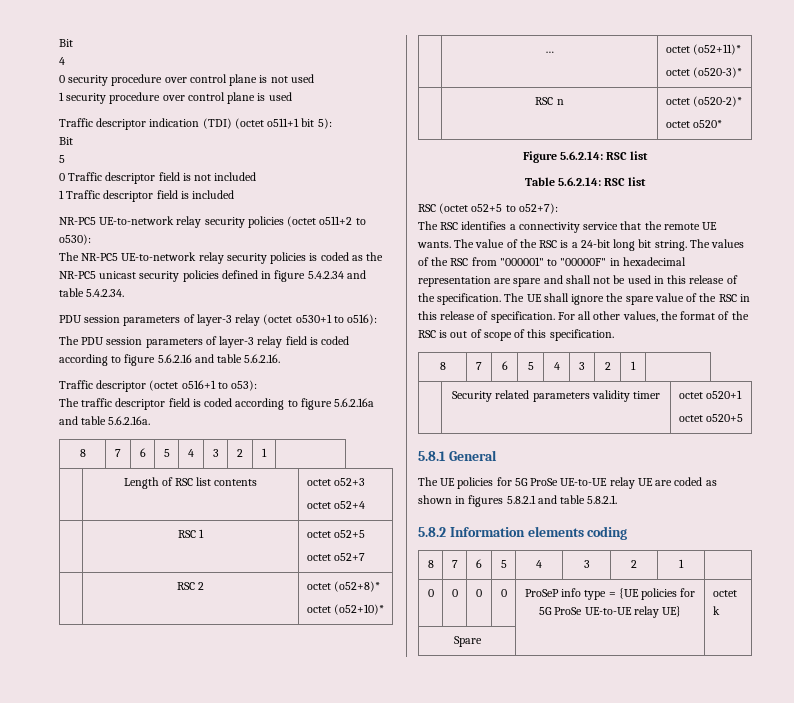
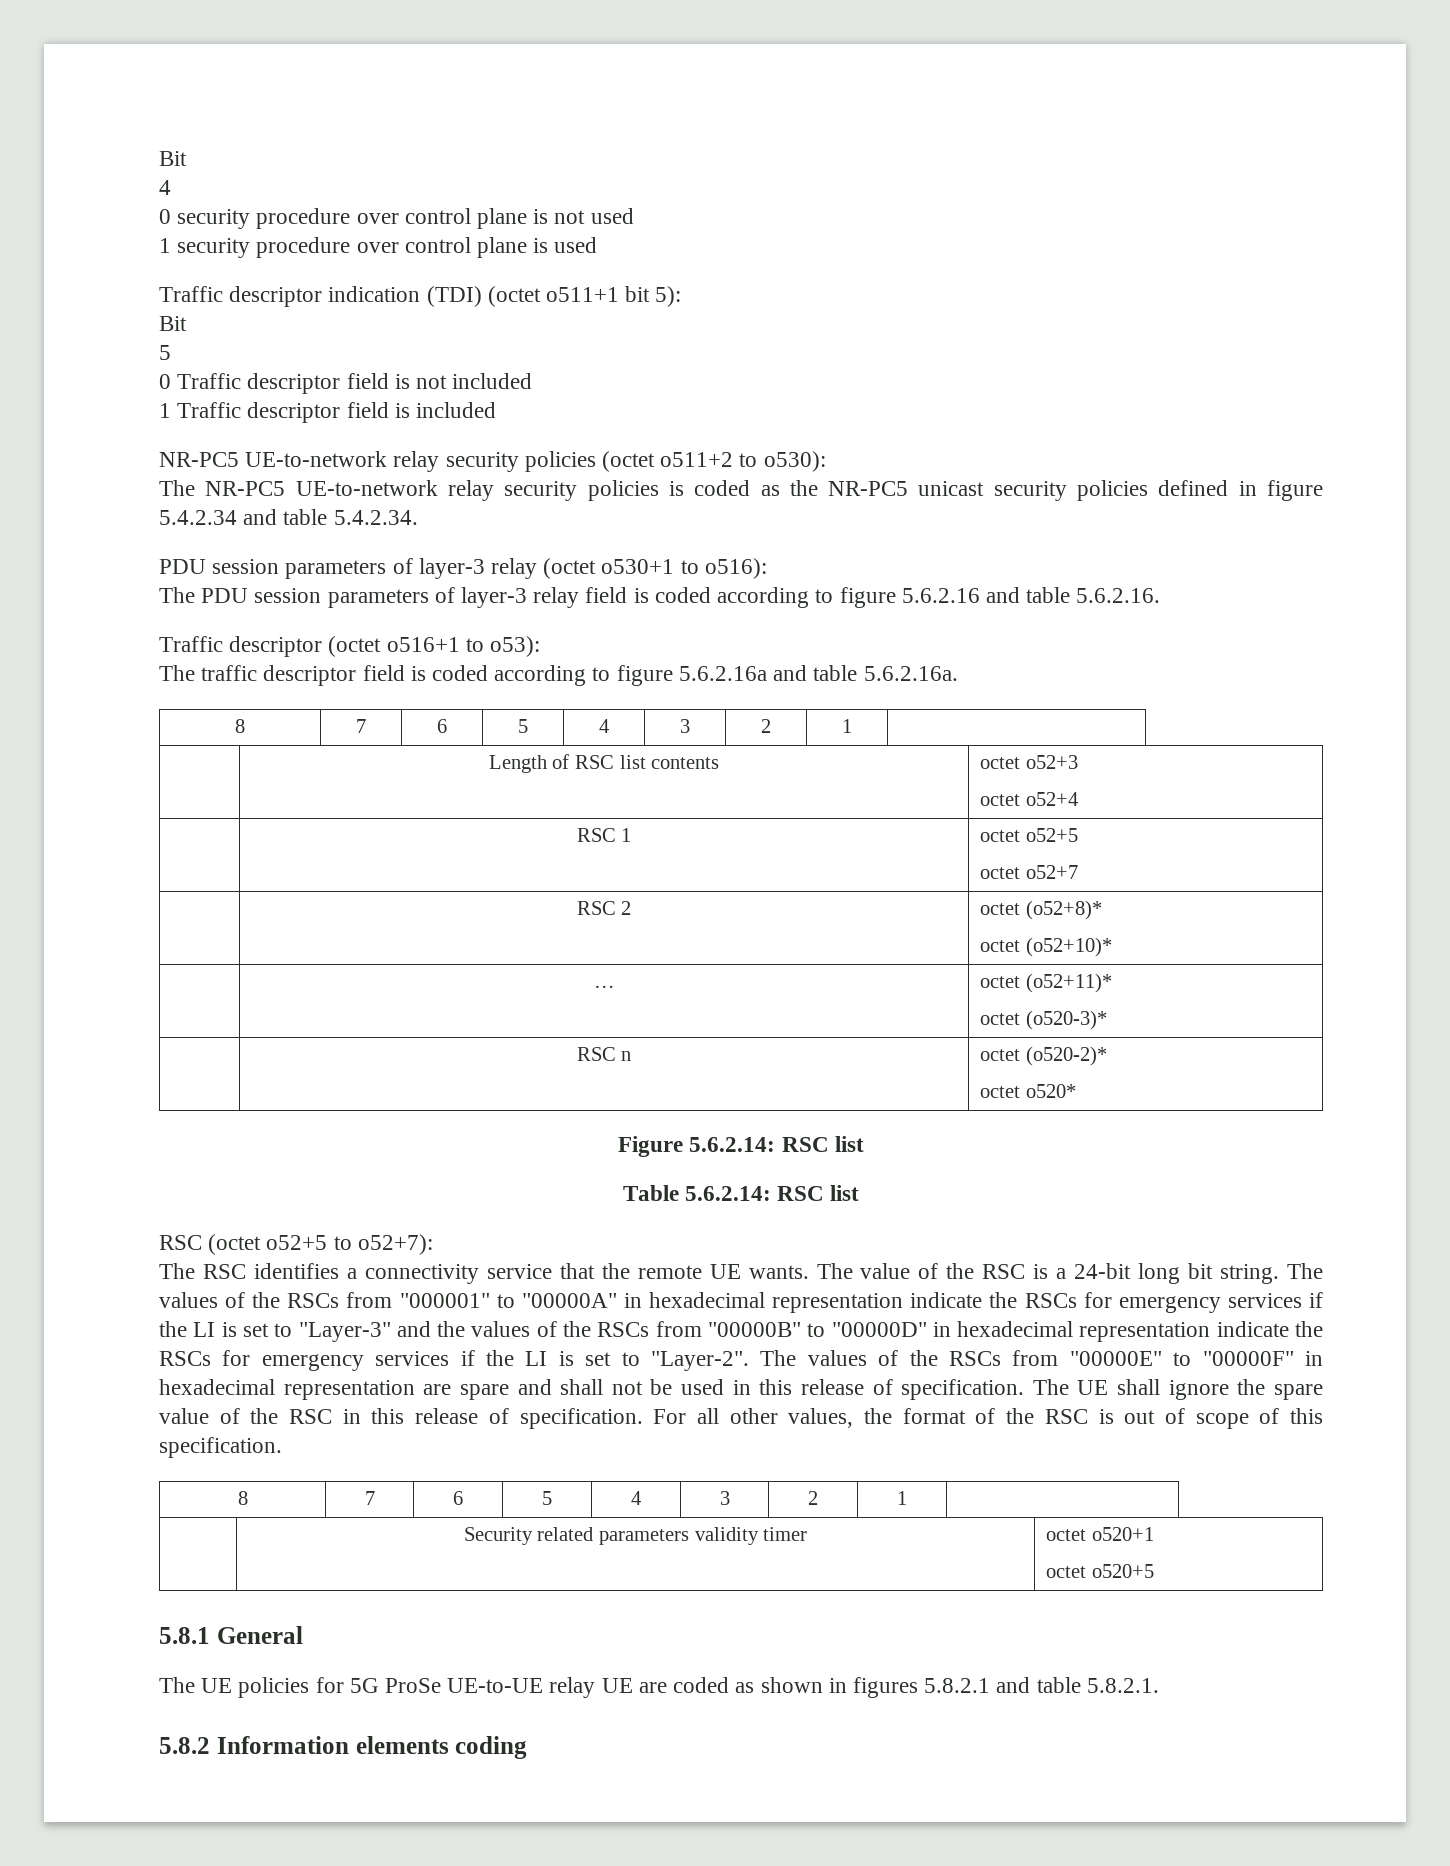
[450,258,469,266] RSC -> [287,1293,340,1308] RSCs
(558, 262) none -> [521,1292,1323,1313] [159,1321,1323,1342] [159,1350,1192,1371] "00000A" in hexadecimal representation indicate the RSCs for emergency services if the LI is set to "Layer-3" and the values of the RSCs from "00000B" to "00000D" in hexadecimal representation indicate the RSCs for emergency services if the LI is set to "Layer-2". The values of the RSCs from "00000E" to
[418,293,435,302] the -> (893, 1387) none
[427,560,434,568] [451,560,458,568] [476,559,482,568] [500,560,507,568] [536,560,542,568] [583,560,590,568] [631,560,637,568] [679,559,684,568] [427,589,434,597] [451,589,458,597] [476,589,482,597] [500,589,507,597] [524,588,696,600] [539,606,681,618] [712,590,737,597] [712,606,720,615] [453,636,482,647] // 8 | 7 | 6 | 5 | 4 | 3 | 2 | 1 | // 0 | 0 | 0 | 0 | ProSeP info type = {UE policies for 5G ProSe UE-to-UE relay UE} | octet k // Spare | | -> (528, 1747) none

